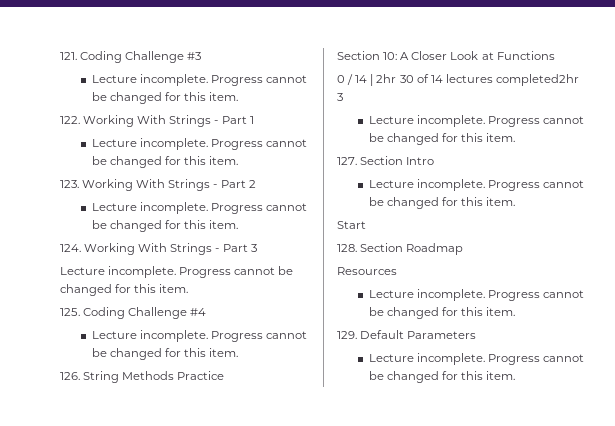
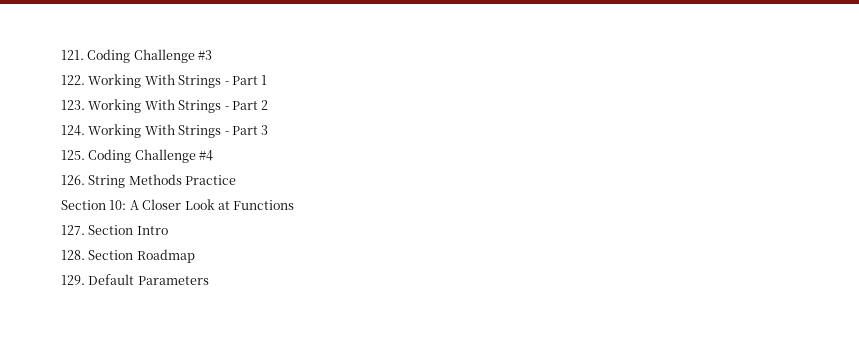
[91,74,308,86] [91,92,239,104] // Lecture incomplete. Progress cannot be changed for this item. -> (213, 55) none
[91,138,308,150] [91,156,239,168] // Lecture incomplete. Progress cannot be changed for this item. -> (268, 80) none
[91,202,308,214] [91,220,239,232] // Lecture incomplete. Progress cannot be changed for this item. -> (269, 105) none
[60,266,294,278] [60,284,189,296] [60,307,207,319] [91,330,308,342] [91,348,239,360] Lecture incomplete. Progress cannot be changed for this item. // 125. Coding Challenge #4 // Lecture incomplete. Progress cannot be changed for this item. -> [61,149,214,163] 125. Coding Challenge #4
[337,74,579,86] [337,93,343,101] [368,115,585,127] [368,133,516,145] [337,156,435,165] [368,179,585,191] [368,197,516,209] [337,221,366,229] [337,243,464,255] [337,267,397,275] [368,289,585,301] [368,307,516,319] [337,330,477,339] [368,353,585,365] [368,371,516,383] 0 / 14 | 2hr 30 of 14 lectures completed2hr 3 // Lecture incomplete. Progress cannot be changed for this item. // 127. Section Intro // Lecture incomplete. Progress cannot be changed for this item. // Start // 128. Section Roadmap // Resources // Lecture incomplete. Progress cannot be changed for this item. // 129. Default Parameters // Lecture incomplete. Progress cannot be changed for this item. -> [61,225,168,235] [61,249,195,263] [61,274,209,285] 127. Section Intro // 128. Section Roadmap // 129. Default Parameters

